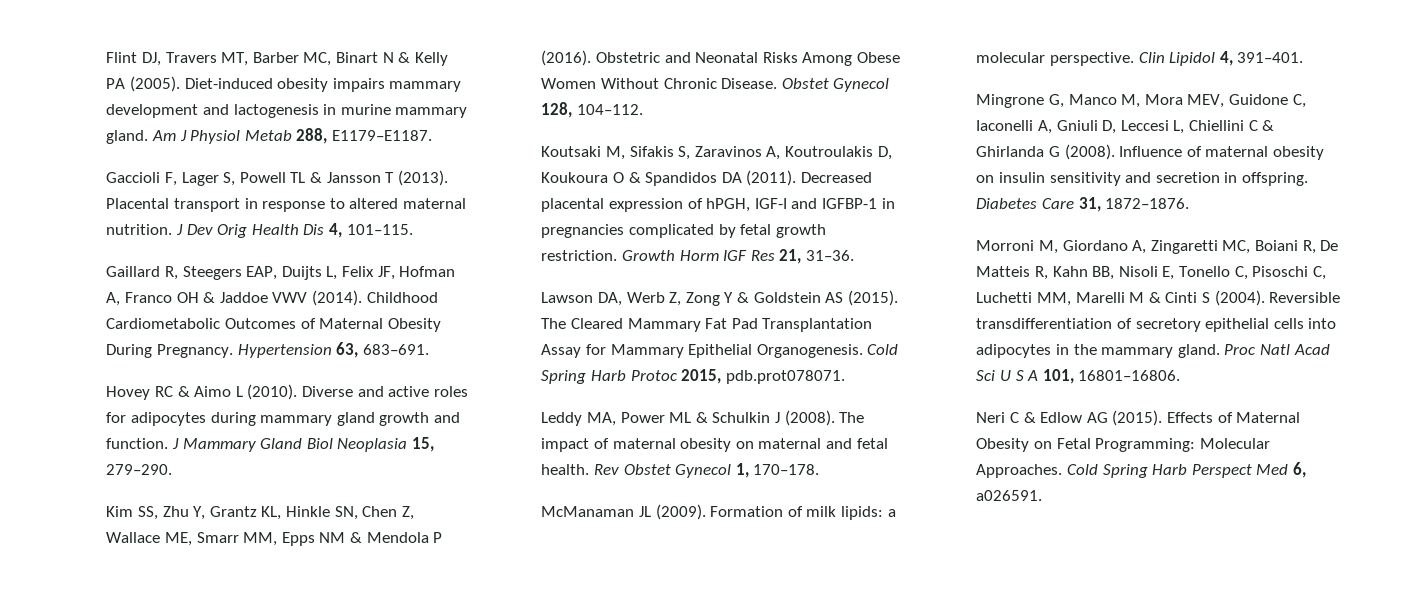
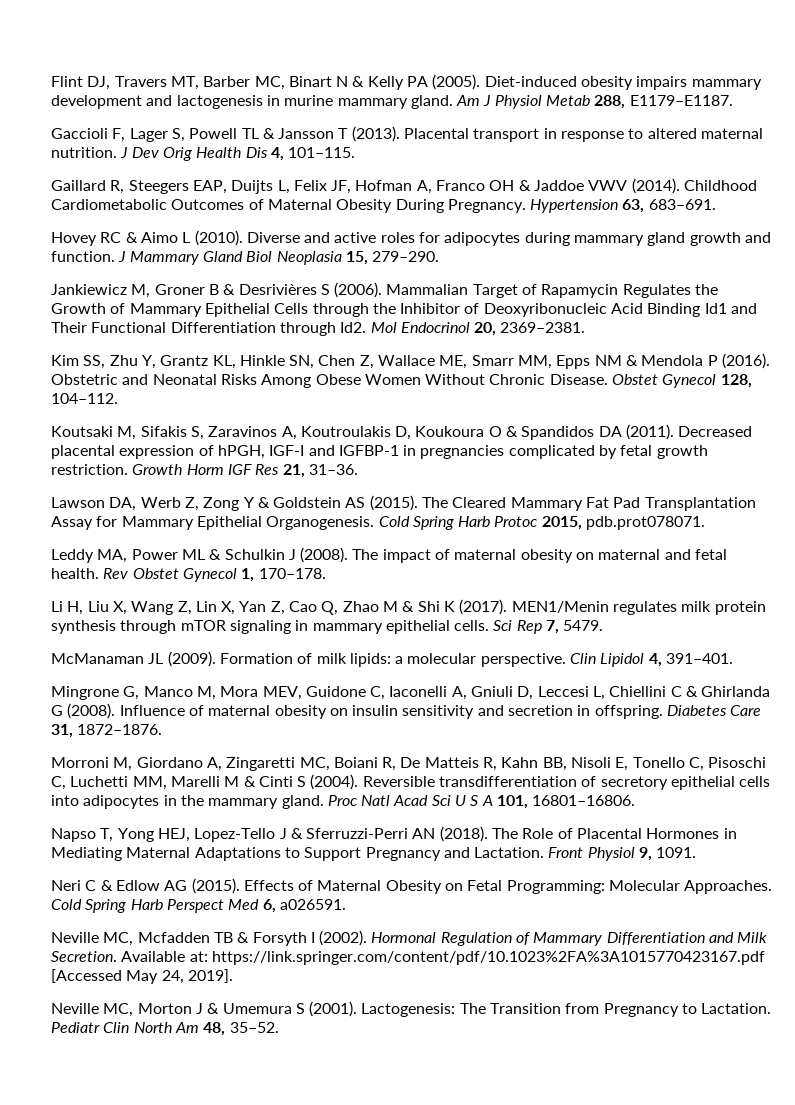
(173, 469) none -> [50,282,719,298] [50,303,758,317] [50,322,586,336] // Jankiewicz M, Groner B & Desrivières S (2006). Mammalian Target of Rapamycin Regulates the Growth of Mammary Epithelial Cells through the Inhibitor of Deoxyribonucleic Acid Binding Id1 and Their Functional Differentiation through Id2. Mol Endocrinol 20, 2369–2381.
(820, 469) none -> [50,599,766,615] [50,620,604,634] // Li H, Liu X, Wang Z, Lin X, Yan Z, Cao Q, Zhao M & Shi K (2017). MEN1/Menin regulates milk protein synthesis through mTOR signaling in mammary epithelial cells. Sci Rep 7, 5479.
(1181, 375) none -> [50,826,737,842] [50,847,697,861] // Napso T, Yong HEJ, Lopez-Tello J & Sferruzzi-Perri AN (2018). The Role of Placental Hormones in Mediating Maternal Adaptations to Support Pregnancy and Lactation. Front Physiol 9, 1091.
(1043, 495) none -> [50,930,768,946] [50,951,765,965] [50,969,233,984] [50,1001,772,1017] [50,1022,279,1036] // Neville MC, Mcfadden TB & Forsyth I (2002). Hormonal Regulation of Mammary Differentiation and Milk Secretion. Available at: https://link.springer.com/content/pdf/10.1023%2FA%3A1015770423167.pdf [Accessed May 24, 2019]. // Neville MC, Morton J & Umemura S (2001). Lactogenesis: The Transition from Pregnancy to Lactation. Pediatr Clin North Am 48, 35–52.

